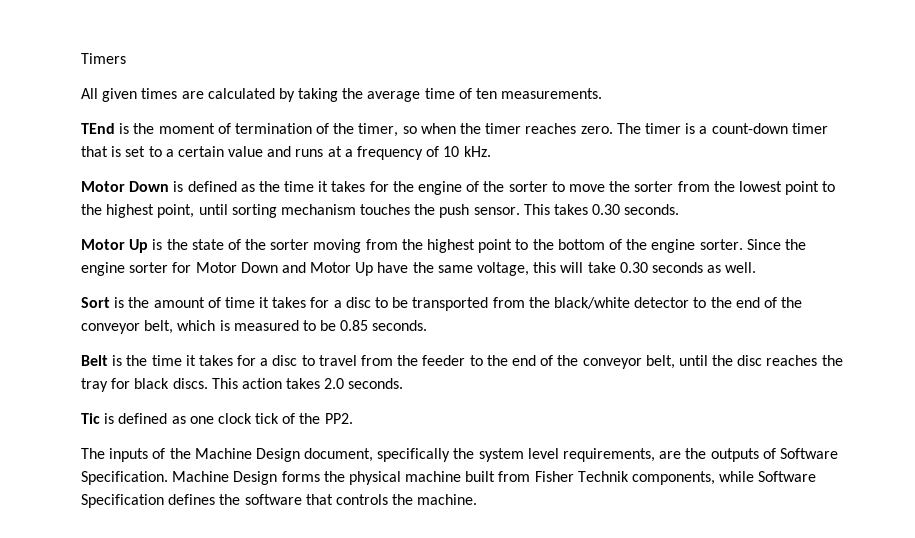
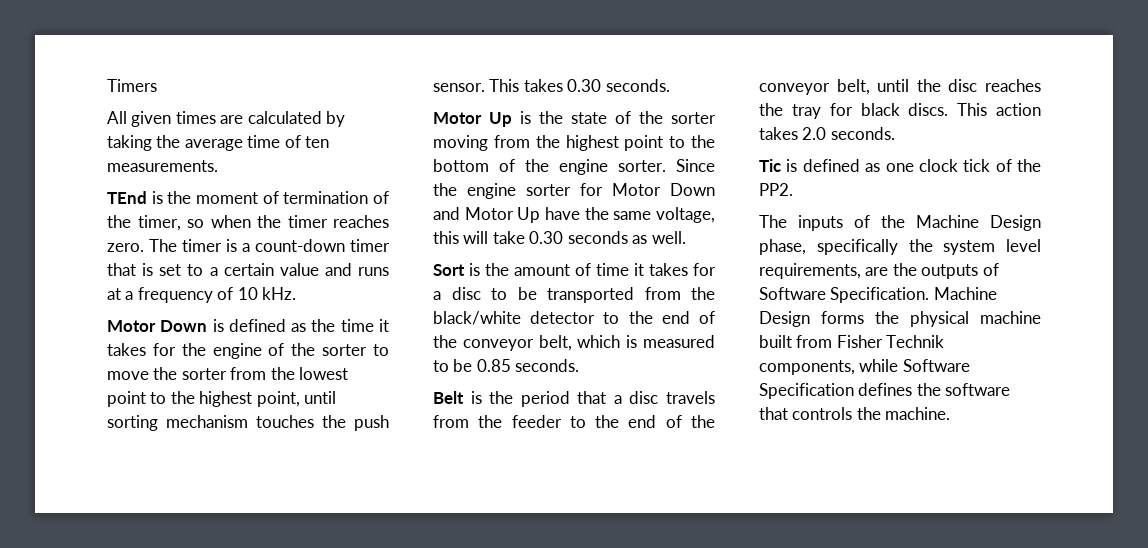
[151,355,357,366] time it takes for a disc to travel -> [520,391,715,407] period that a disc travels
[304,448,374,462] document, -> [759,239,806,255] phase,

